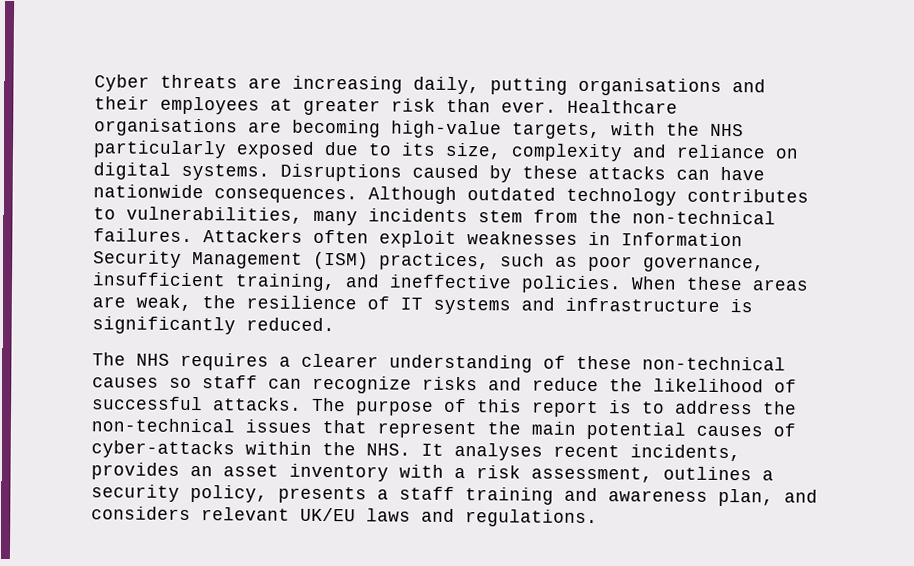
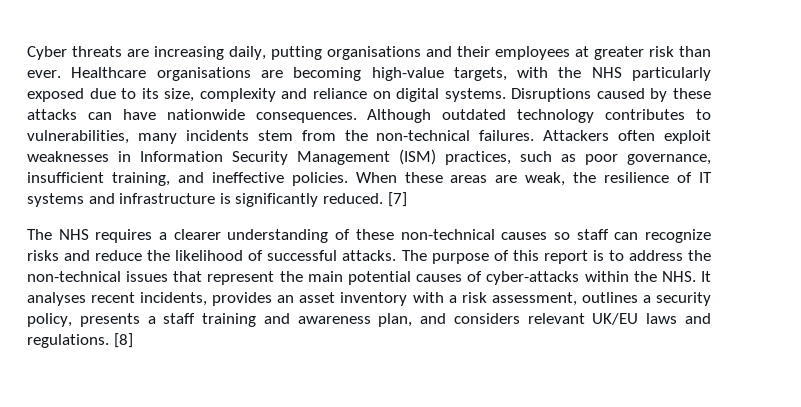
(335, 324) none -> [387,192,407,207] [7]
(598, 518) none -> [113,333,133,348] [8]

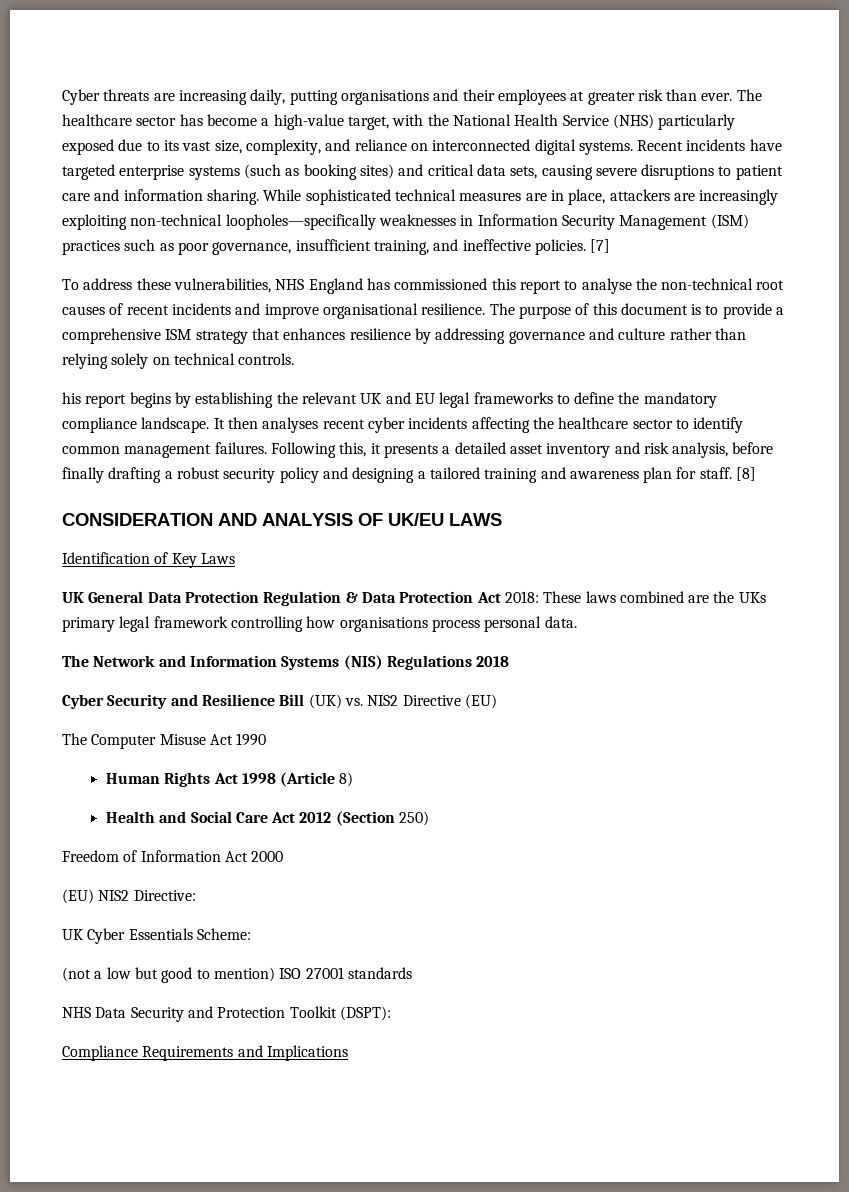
[71,67,622,81] Healthcare organisations are becoming high-value targets, with the NHS -> [736,89,762,101] [62,114,654,130] The healthcare sector has become a high-value target, with the National Health Service (NHS)
[164,88,276,102] size, complexity -> [182,139,321,155] vast size, complexity,
(391, 95) none -> [432,139,531,151] interconnected
[511,88,711,102] [27,109,711,123] [27,130,711,144] Disruptions caused by these attacks can have nationwide consequences. Although outdated technology contributes to vulnerabilities, many incidents stem from the non-technical failures. Attackers often exploit -> [637,139,782,151] [62,164,783,180] [62,189,779,205] [62,214,376,230] Recent incidents have targeted enterprise systems (such as booking sites) and critical data sets, causing severe disruptions to patient care and information sharing. While sophisticated technical measures are in place, attackers are increasingly exploiting non-technical loopholes—specifically
[445,151,511,165] practices, -> [62,240,120,255] practices
[355,172,712,186] [27,192,407,207] [27,229,712,243] [27,250,397,261] When these areas are weak, the resilience of IT systems and infrastructure is significantly reduced. [7] // The NHS requires a clearer understanding of these non-technical causes so staff can recognize risks and reduce the likelihood of successful attacks. -> [590,239,611,253] [62,278,785,294] [62,303,486,319] [7] // To address these vulnerabilities, NHS England has commissioned this report to analyse the non-technical root causes of recent incidents and improve organisational resilience.
[543,250,588,264] report -> [620,303,688,315] document
[628,250,711,261] [27,271,711,285] [27,292,712,306] [27,313,711,327] [27,333,133,348] address the non-technical issues that represent the main potential causes of cyber-attacks within the NHS. It analyses recent incidents, provides an asset inventory with a risk assessment, outlines a security policy, presents a staff training and awareness plan, and considers relevant UK/EU laws and regulations. [8] -> [722,303,785,319] [62,328,746,344] [62,353,295,369] [62,392,717,408] [62,417,744,433] [62,442,774,458] [62,467,757,483] [62,513,502,526] [62,552,235,568] [62,591,766,606] [62,616,577,632] [62,655,510,670] [62,694,497,709] [62,733,267,749] [105,772,354,787] [105,811,430,826] [62,850,284,862] [62,889,196,904] [62,928,251,944] [62,967,412,983] [62,1006,391,1022] [62,1045,348,1061] provide a comprehensive ISM strategy that enhances resilience by addressing governance and culture rather than relying solely on technical controls. // his report begins by establishing the relevant UK and EU legal frameworks to define the mandatory compliance landscape. It then analyses recent cyber incidents affecting the healthcare sector to identify common management failures. Following this, it presents a detailed asset inventory and risk analysis, before finally drafting a robust security policy and designing a tailored training and awareness plan for staff. [8] // CONSIDERATION AND ANALYSIS OF UK/EU LAWS // Identification of Key Laws // UK General Data Protection Regulation & Data Protection Act 2018: These laws combined are the UKs primary legal framework controlling how organisations process personal data. // The Network and Information Systems (NIS) Regulations 2018 // Cyber Security and Resilience Bill (UK) vs. NIS2 Directive (EU) // The Computer Misuse Act 1990 // Human Rights Act 1998 (Article 8) // Health and Social Care Act 2012 (Section 250) // Freedom of Information Act 2000 // (EU) NIS2 Directive: // UK Cyber Essentials Scheme: // (not a low but good to mention) ISO 27001 standards // NHS Data Security and Protection Toolkit (DSPT): // Compliance Requirements and Implications

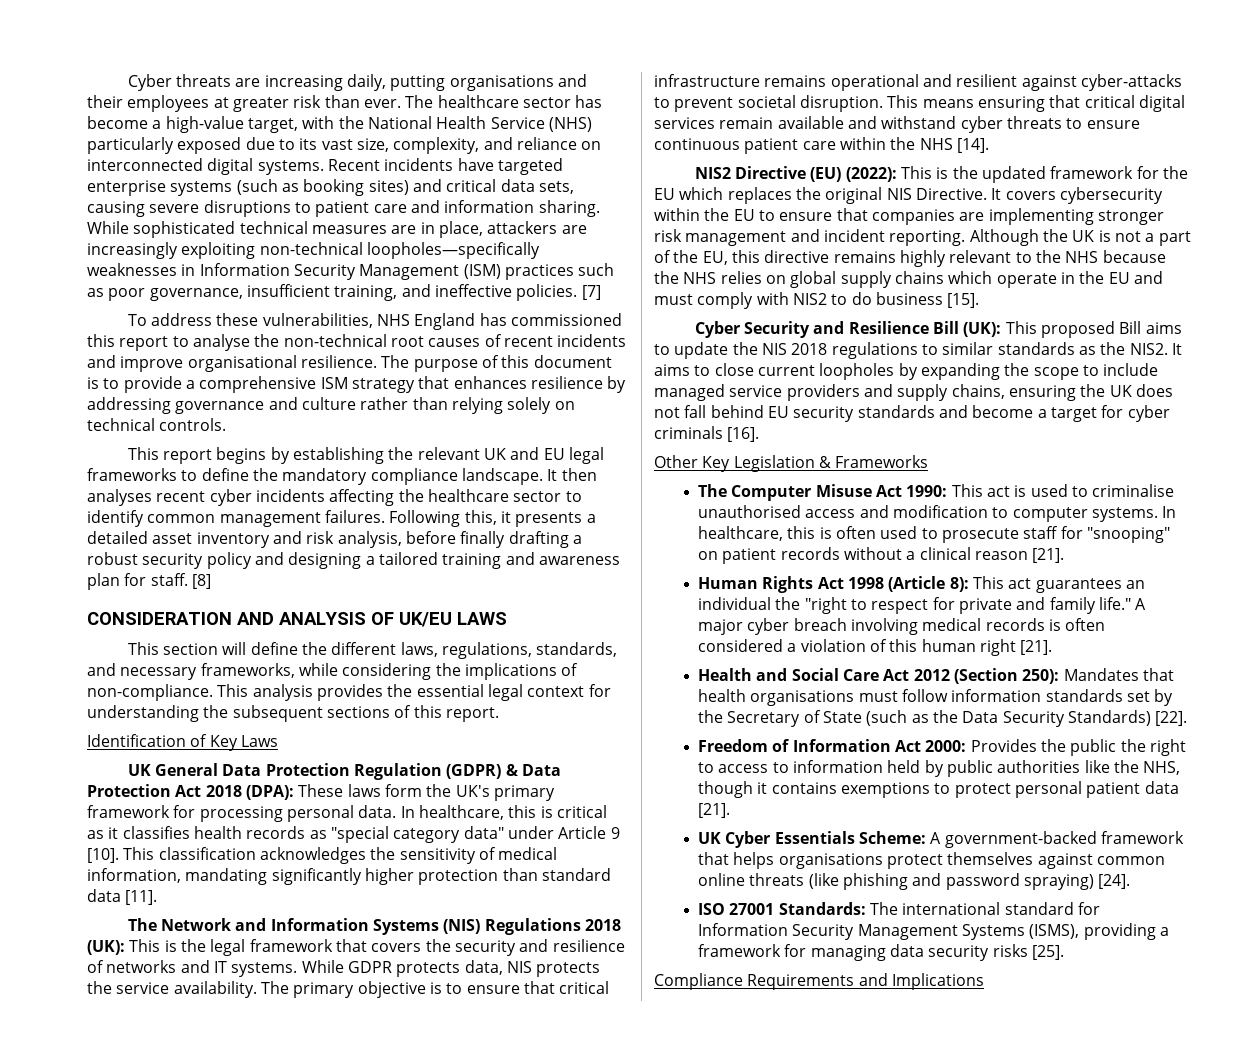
[62,392,81,404] his -> [127,447,159,460] This
(502, 519) none -> [127,642,618,659] [87,663,579,680] [87,684,611,701] [87,705,499,722] // This section will define the different laws, regulations, standards, and necessary frameworks, while considering the implications of non-compliance. This analysis provides the essential legal context for understanding the subsequent sections of this report.
(342, 598) none -> [446,764,502,779] (GDPR)
[504,591,766,603] [62,616,577,632] 2018: These laws combined are the UKs primary legal framework controlling how organisations process personal data. -> [205,784,555,801] [87,805,607,822] [87,826,620,843] [87,847,558,864] [87,868,611,885] [87,889,158,905] 2018 (DPA): These laws form the UK's primary framework for processing personal data. In healthcare, this is critical as it classifies health records as "special category data" under Article 9 [10]. This classification acknowledges the sensitivity of medical information, mandating significantly higher protection than standard data [11].
(510, 661) none -> [87,939,625,956] [87,960,601,977] [87,981,610,998] [654,74,1182,91] [654,95,1185,112] [654,116,1140,133] [654,137,989,154] [694,166,1188,183] [654,187,1163,204] [654,208,1164,225] [654,229,1191,246] [654,250,1166,267] [654,271,1163,288] [654,292,980,309] (UK): This is the legal framework that covers the security and resilience of networks and IT systems. While GDPR protects data, NIS protects the service availability. The primary objective is to ensure that critical infrastructure remains operational and resilient against cyber-attacks to prevent societal disruption. This means ensuring that critical digital services remain available and withstand cyber threats to ensure continuous patient care within the NHS [14]. // NIS2 Directive (EU) (2022): This is the updated framework for the EU which replaces the original NIS Directive. It covers cybersecurity within the EU to ensure that companies are implementing stronger risk management and incident reporting. Although the UK is not a part of the EU, this directive remains highly relevant to the NHS because the NHS relies on global supply chains which operate in the EU and must comply with NIS2 to do business [15].
[308,694,497,709] [62,733,267,749] (UK) vs. NIS2 Directive (EU) // The Computer Misuse Act 1990 -> [963,321,1182,338] [654,342,1182,359] [654,363,1159,380] [654,384,1173,401] [654,405,1170,422] [654,426,760,442] [654,455,929,472] [697,484,1175,501] [697,505,1177,522] [697,526,1170,543] [697,547,1065,564] (UK): This proposed Bill aims to update the NIS 2018 regulations to similar standards as the NIS2. It aims to close current loopholes by expanding the scope to include managed service providers and supply chains, ensuring the UK does not fall behind EU security standards and become a target for cyber criminals [16]. // Other Key Legislation & Frameworks // The Computer Misuse Act 1990: This act is used to criminalise unauthorised access and modification to computer systems. In healthcare, this is often used to prosecute staff for "snooping" on patient records without a clinical reason [21].
[339,772,354,787] 8) -> [949,576,1145,593] [697,597,1147,614] [697,618,1106,635] [697,639,1053,656] 8): This act guarantees an individual the "right to respect for private and family life." A major cyber breach involving medical records is often considered a violation of this human right [21].
[399,811,430,826] [62,850,284,862] [62,889,196,904] [62,928,251,944] [62,967,412,983] [62,1006,391,1022] 250) // Freedom of Information Act 2000 // (EU) NIS2 Directive: // UK Cyber Essentials Scheme: // (not a low but good to mention) ISO 27001 standards // NHS Data Security and Protection Toolkit (DSPT): -> [1022,668,1174,684] [697,689,1174,706] [697,710,1188,727] [697,739,1186,756] [697,760,1181,777] [697,781,1179,798] [697,803,730,818] [697,831,1184,848] [697,852,1165,869] [697,873,1131,890] [697,902,1100,915] [697,923,1169,940] [697,944,1064,961] 250): Mandates that health organisations must follow information standards set by the Secretary of State (such as the Data Security Standards) [22]. // Freedom of Information Act 2000: Provides the public the right to access to information held by public authorities like the NHS, though it contains exemptions to protect personal patient data [21]. // UK Cyber Essentials Scheme: A government-backed framework that helps organisations protect themselves against common online threats (like phishing and password spraying) [24]. // ISO 27001 Standards: The international standard for Information Security Management Systems (ISMS), providing a framework for managing data security risks [25].

